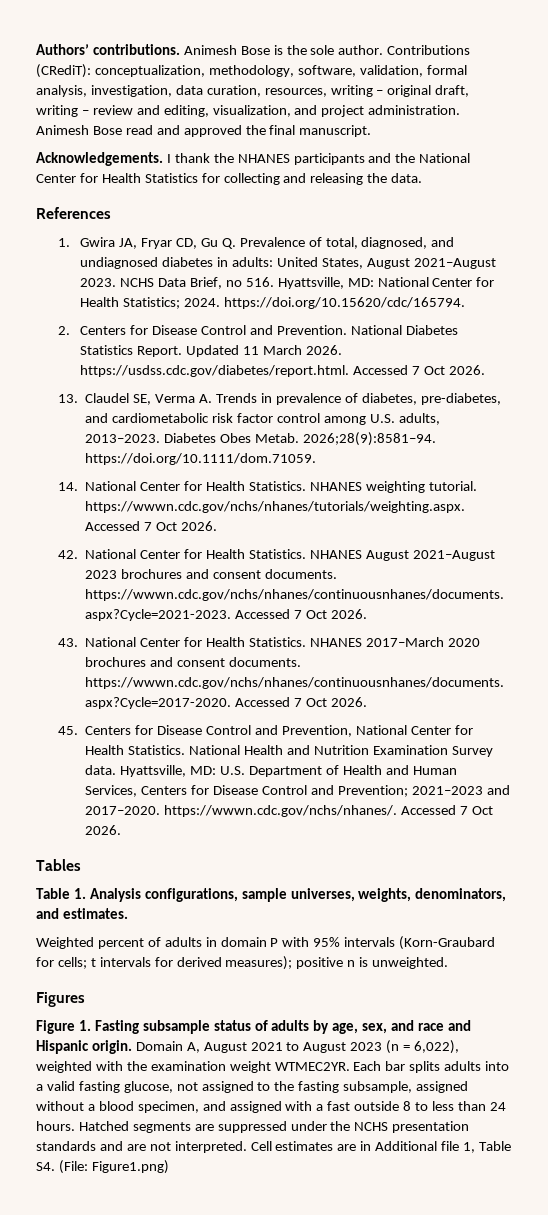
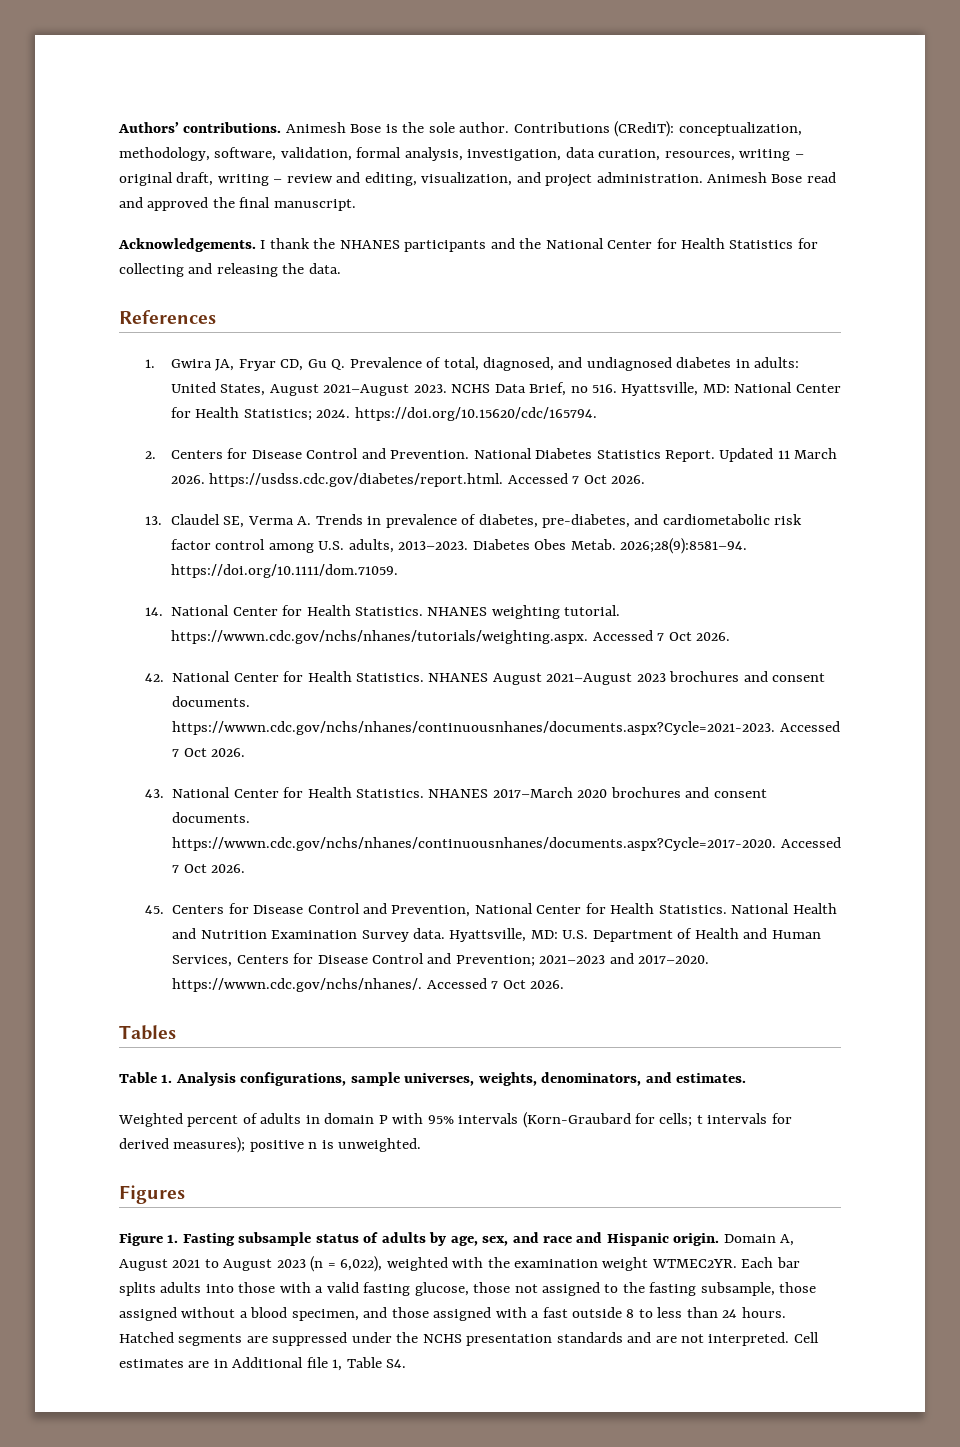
(510, 1066) none -> [238,1282,311,1293] those with
(173, 1087) none -> [473,1282,511,1293] those
(413, 1087) none -> [779,1282,817,1293] those
(226, 1106) none -> [391,1307,429,1318] those
[58,1160,169,1174] (File: Figure1.png) -> (407, 1363) none

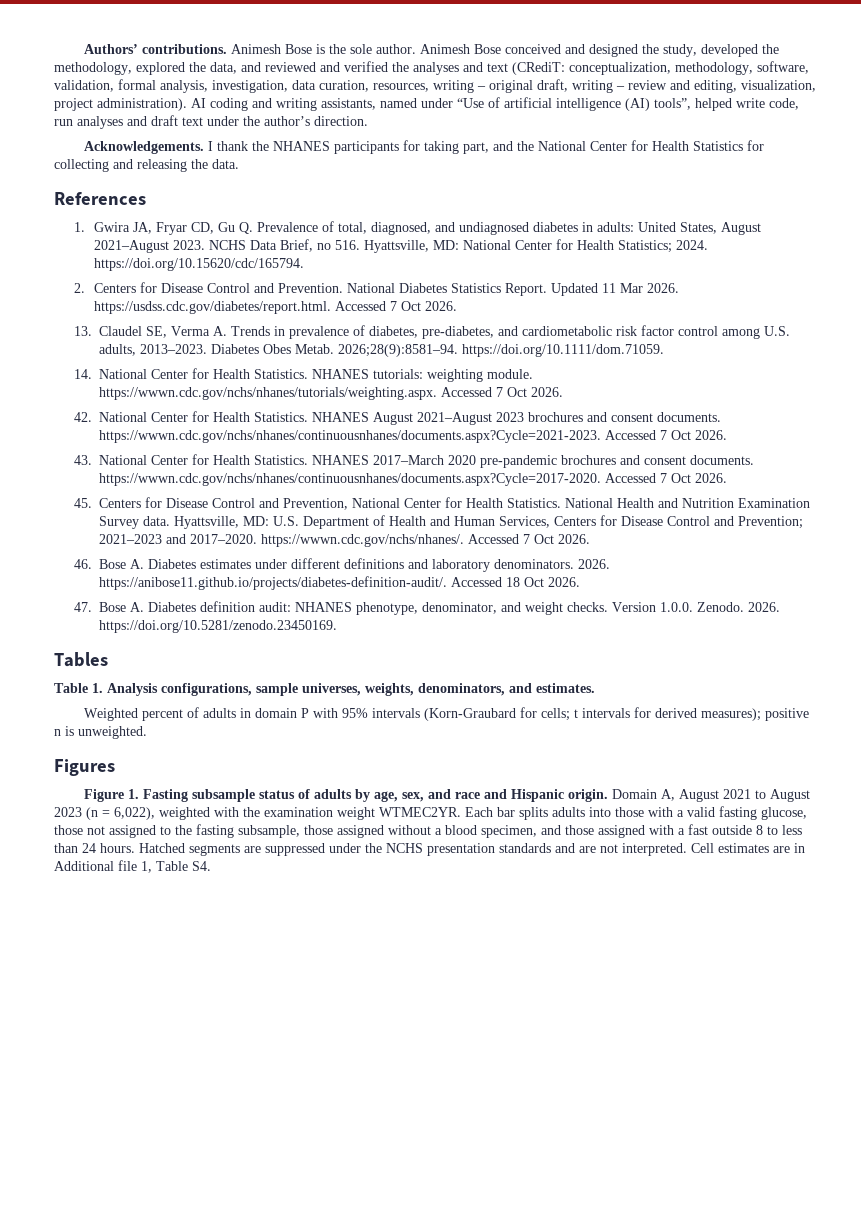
[513,121,675,137] Contributions (CRediT): -> [420,44,780,57] [54,61,565,75] Animesh Bose conceived and designed the study, developed the methodology, explored the data, and reviewed and verified the analyses and text (CRediT:
[516,172,836,187] [119,197,356,211] and project administration. Animesh Bose read and approved the final manuscript. -> [54,97,799,111] [54,115,368,129] project administration). AI coding and writing assistants, named under “Use of artificial intelligence (AI) tools”, helped write code, run analyses and draft text under the author’s direction.
(487, 246) none -> [403,140,490,154] for taking part,
[794,448,838,459] March -> [620,283,644,293] Mar
[491,605,621,619] weighting tutorial. -> [373,369,534,382] tutorials: weighting module.
(608, 793) none -> [480,455,558,468] pre-pandemic
(565, 984) none -> [74,558,611,572] [99,576,581,590] [74,601,781,615] [99,620,338,633] // 46. Bose A. Diabetes estimates under different definitions and laboratory denominators. 2026. https://anibose11.github.io/projects/diabetes-definition-audit/. Accessed 18 Oct 2026. // 47. Bose A. Diabetes definition audit: NHANES phenotype, denominator, and weight checks. Version 1.0.0. Zenodo. 2026. https://doi.org/10.5281/zenodo.23450169.

